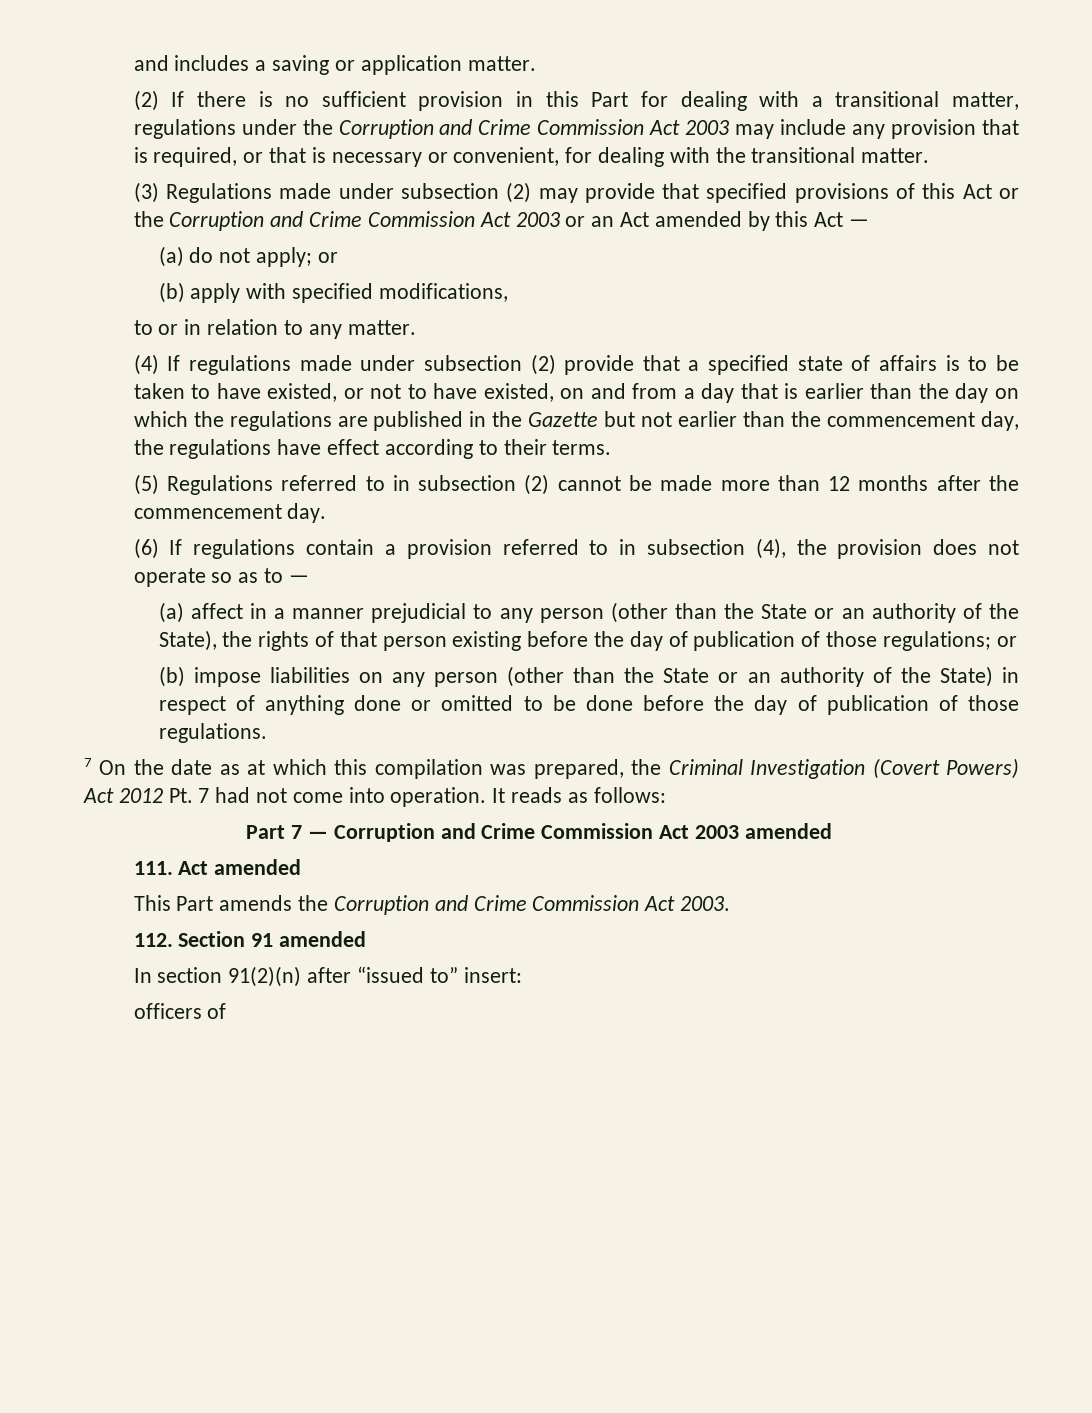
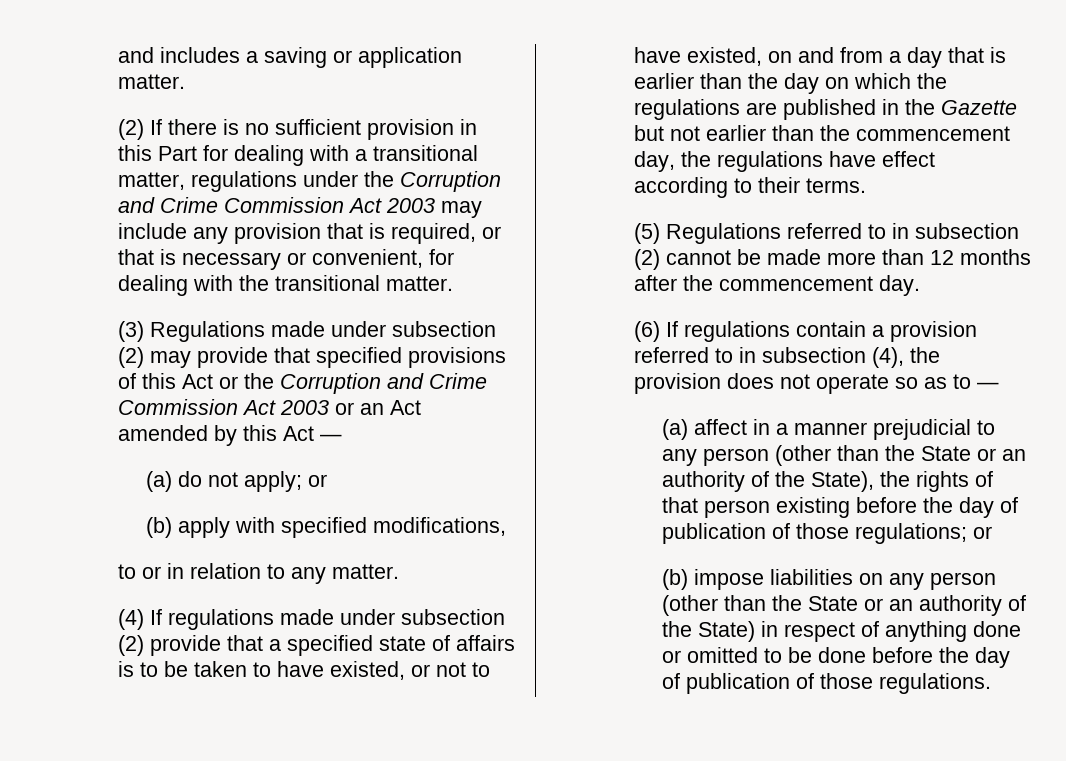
[83,758,1020,779] [82,787,666,807] [246,823,832,842] [133,859,302,875] [133,895,730,915] [133,931,367,947] [133,966,522,987] [133,1003,227,1019] // 7 On the date as at which this compilation was prepared, the Criminal Investigation (Covert Powers) Act 2012 Pt. 7 had not come into operation. It reads as follows: // Part 7 — Corruption and Crime Commission Act 2003 amended // 111. Act amended // This Part amends the Corruption and Crime Commission Act 2003. // 112. Section 91 amended // In section 91(2)(n) after “issued to” insert: // officers of -> (991, 683) none

